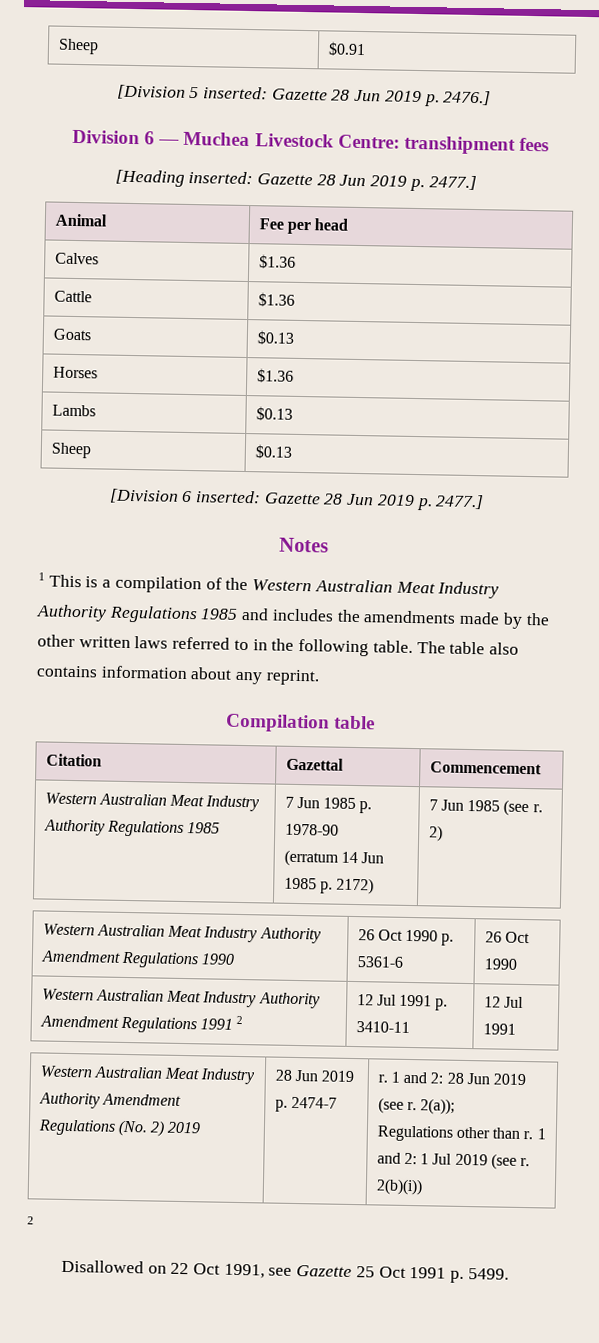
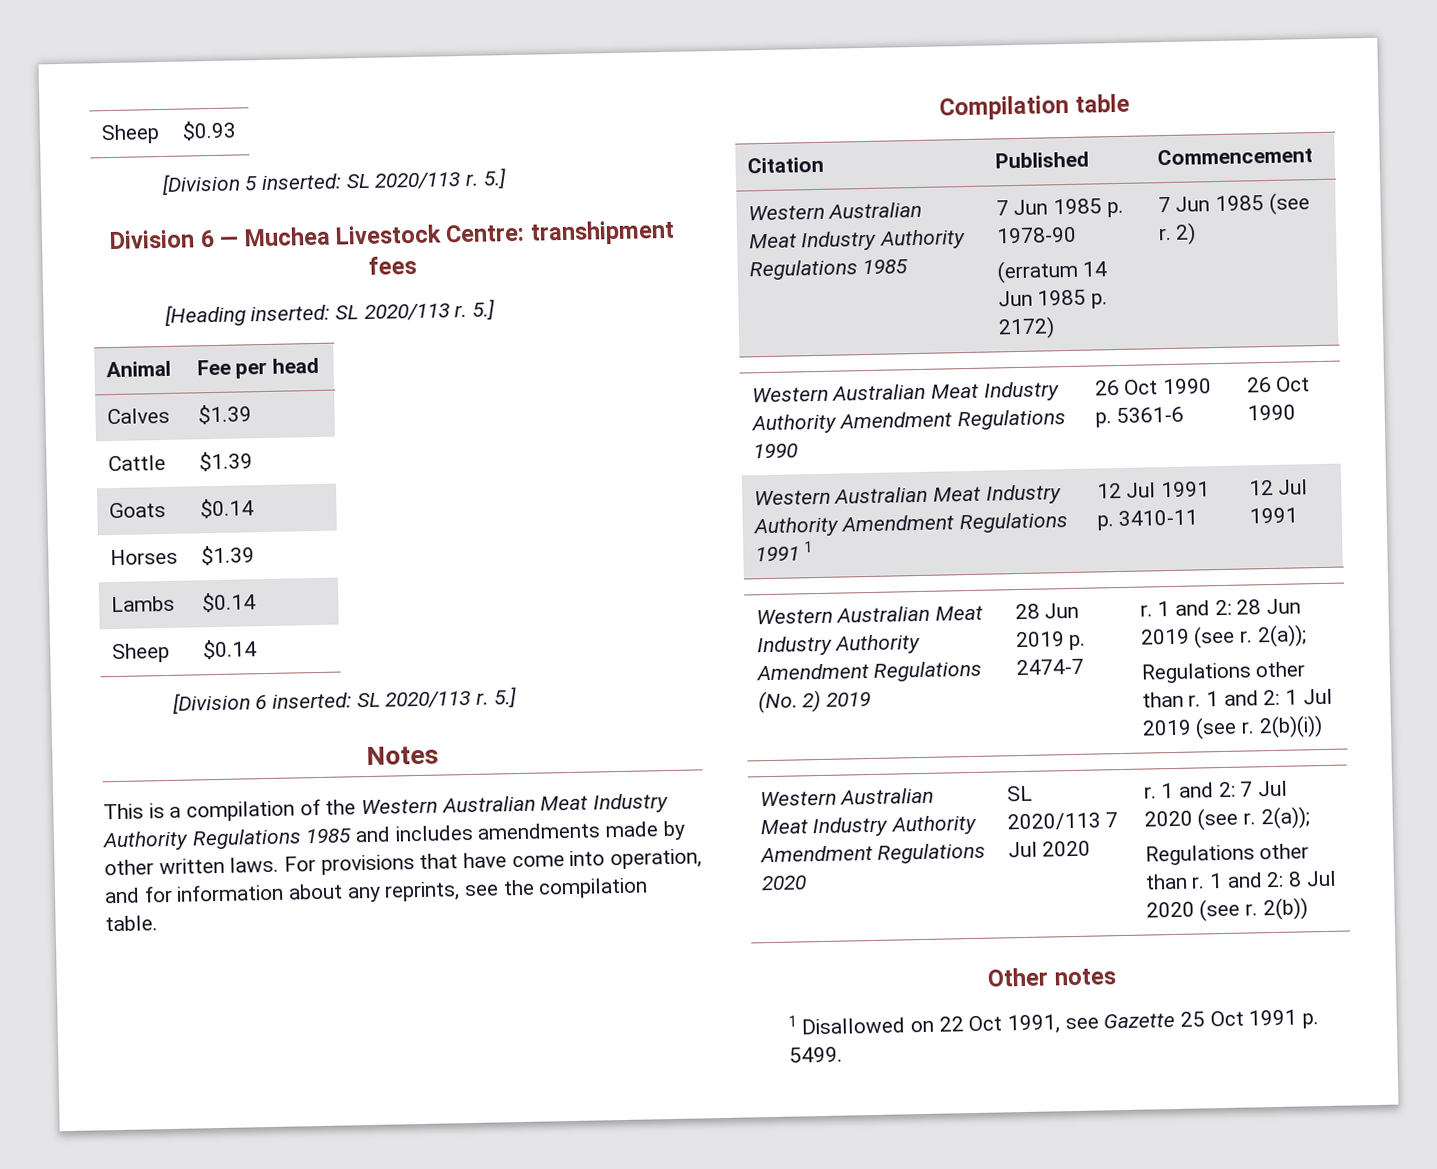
[57,38,99,55] [327,41,366,57] Sheep | $0.91 -> [100,124,160,145] [181,120,237,141] Sheep | $0.93
[271,88,492,107] Gazette 28 Jun 2019 p. 2476.] -> [345,168,507,190] SL 2020/113 r. 5.]
[257,173,477,192] Gazette 28 Jun 2019 p. 2477.] -> [334,299,495,322] SL 2020/113 r. 5.]
[258,254,296,269] $1.36 -> [197,404,252,425] $1.39
[257,292,295,307] $1.36 -> [198,451,253,472] $1.39
[256,330,295,345] $0.13 -> [199,498,254,519] $0.14
[256,368,294,383] $1.36 -> [200,545,255,566] $1.39
[255,406,293,421] [50,442,91,459] [254,444,292,459] $0.13 // Sheep | $0.13 -> [201,592,256,613] [111,642,170,664] [202,639,257,660] $0.14 // Sheep | $0.14
[263,492,485,511] Gazette 28 Jun 2019 p. 2477.] -> [356,687,517,709] SL 2020/113 r. 5.]
[38,572,45,581] 1 -> (439, 755) none
[336,609,361,623] the -> (474, 833) none
[525,612,550,626] the -> (686, 830) none
[134,636,519,657] [36,665,320,686] laws referred to in the following table. The table also contains information about any reprint. -> [229,848,703,875] [104,877,649,904] [105,915,158,932] laws. For provisions that have come into operation, and for information about any reprints, see the compilation table.
[285,757,344,771] Gazettal -> [994,151,1089,169] Published
[236,1015,244,1025] 2 -> [804,541,814,553] 1
[27,1216,34,1225] // 2 // -> [759,787,935,807] [759,814,978,838] [759,842,987,864] [760,875,807,891] [1006,785,1033,802] [1006,812,1119,831] [1007,840,1092,858] [1143,780,1288,799] [1143,806,1310,831] [1144,843,1310,866] [1144,870,1337,890] [1145,897,1308,922] [987,967,1117,987] [787,1015,797,1027] // Western Australian Meat Industry Authority Amendment Regulations 2020 | SL 2020/113 7 Jul 2020 | r. 1 and 2: 7 Jul 2020 (see r. 2(a)); // Regulations other than r. 1 and 2: 8 Jul 2020 (see r. 2(b)) // Other notes // 1

